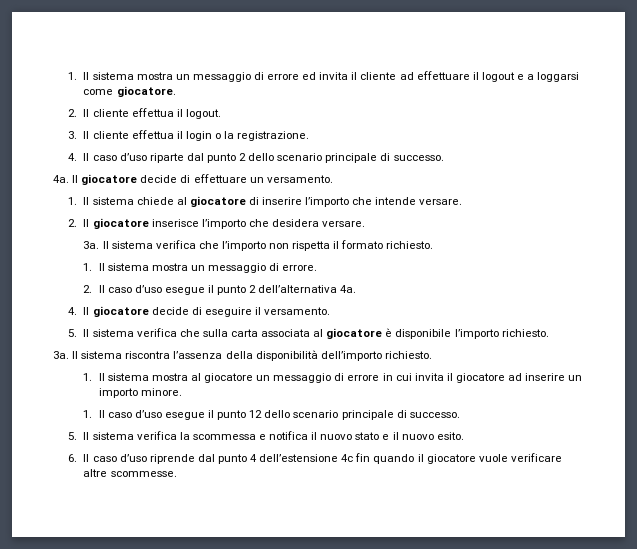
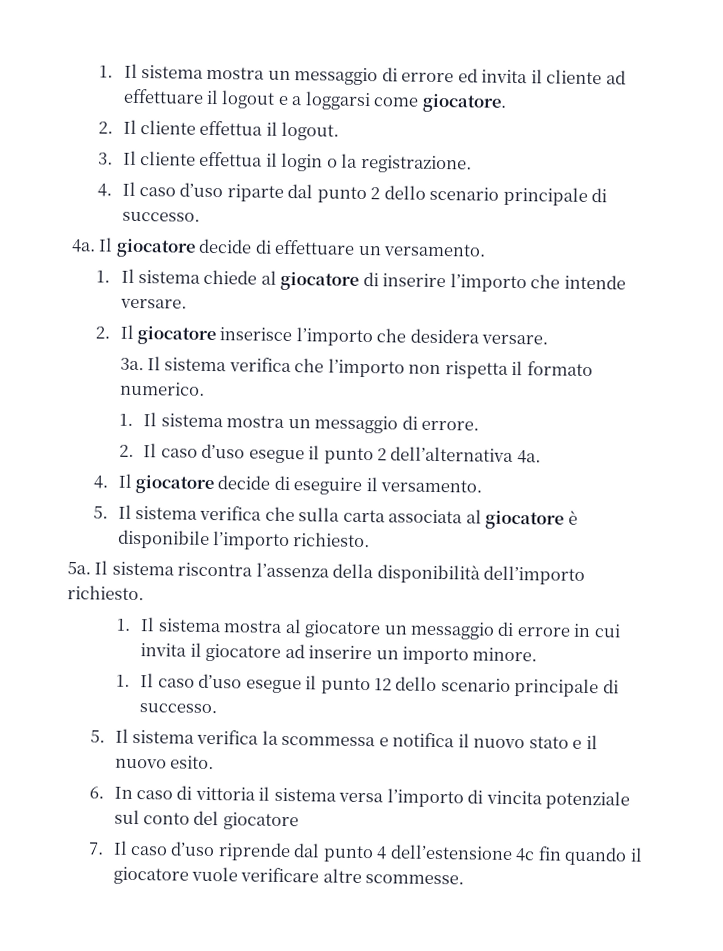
[386,241,434,249] richiesto. -> [119,381,205,396] numerico.
[53,351,69,359] 3a. -> [67,561,91,575] 5a.
(78, 458) none -> [113,785,631,810] [113,809,299,831] [87,842,104,855] In caso di vittoria il sistema versa l’importo di vincita potenziale sul conto del giocatore // 7.

